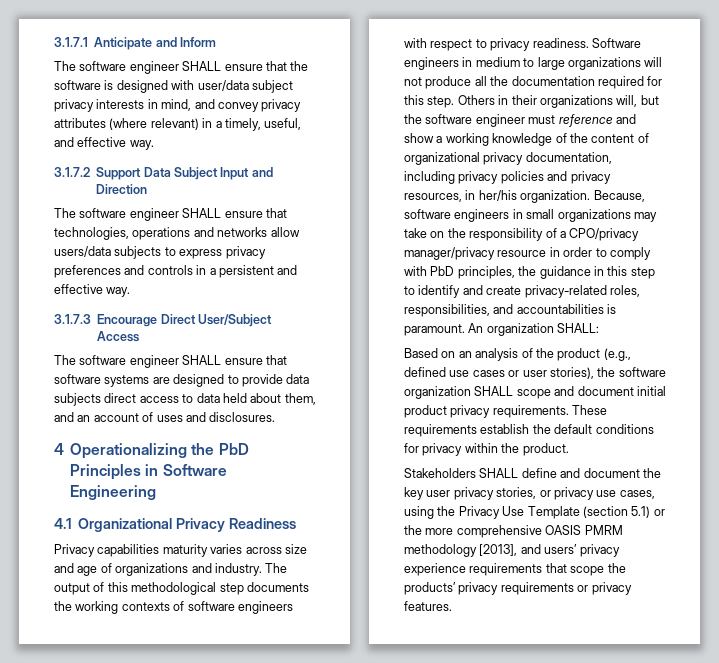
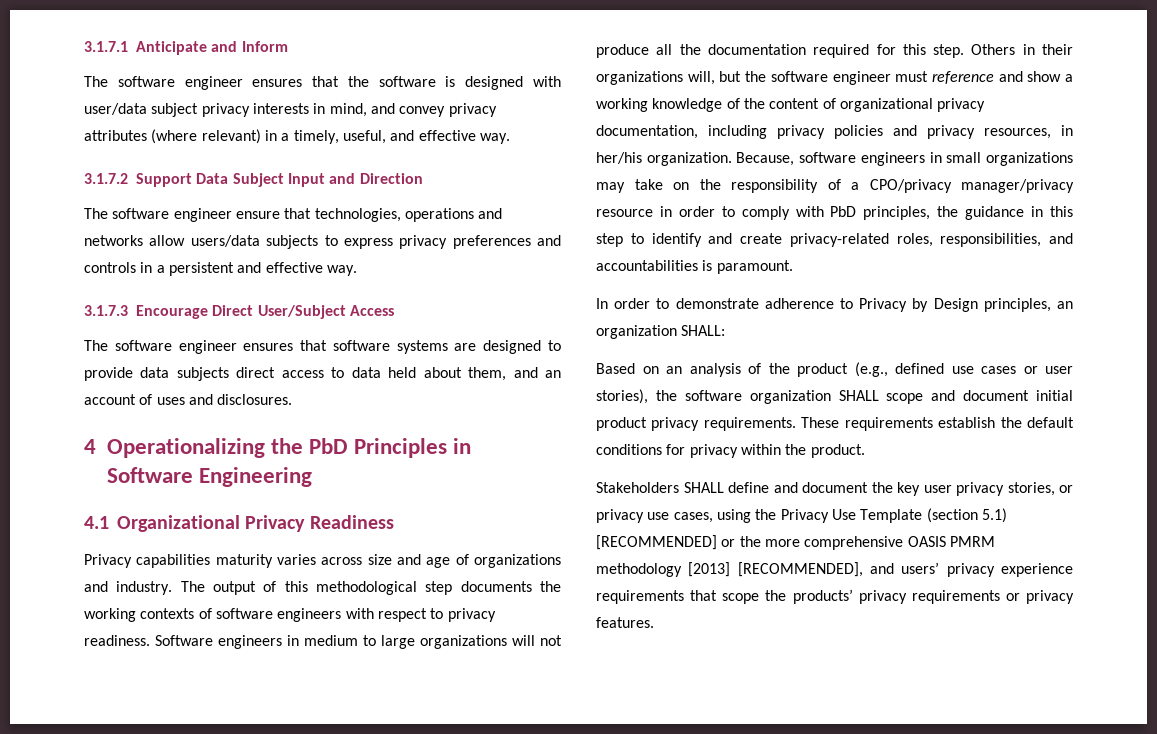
[182,61,263,71] SHALL ensure -> [252,79,303,87] ensures
[182,208,222,218] SHALL -> (232, 215) none
[182,355,263,365] SHALL ensure -> [243,343,294,351] ensures
[468,323,484,333] An -> [596,298,1073,312] // In order to demonstrate adherence to Privacy by Design principles, an
(651, 512) none -> [596,535,717,550] [RECOMMENDED]
[479,544,518,556] [2013], -> [688,562,863,577] [2013] [RECOMMENDED],

